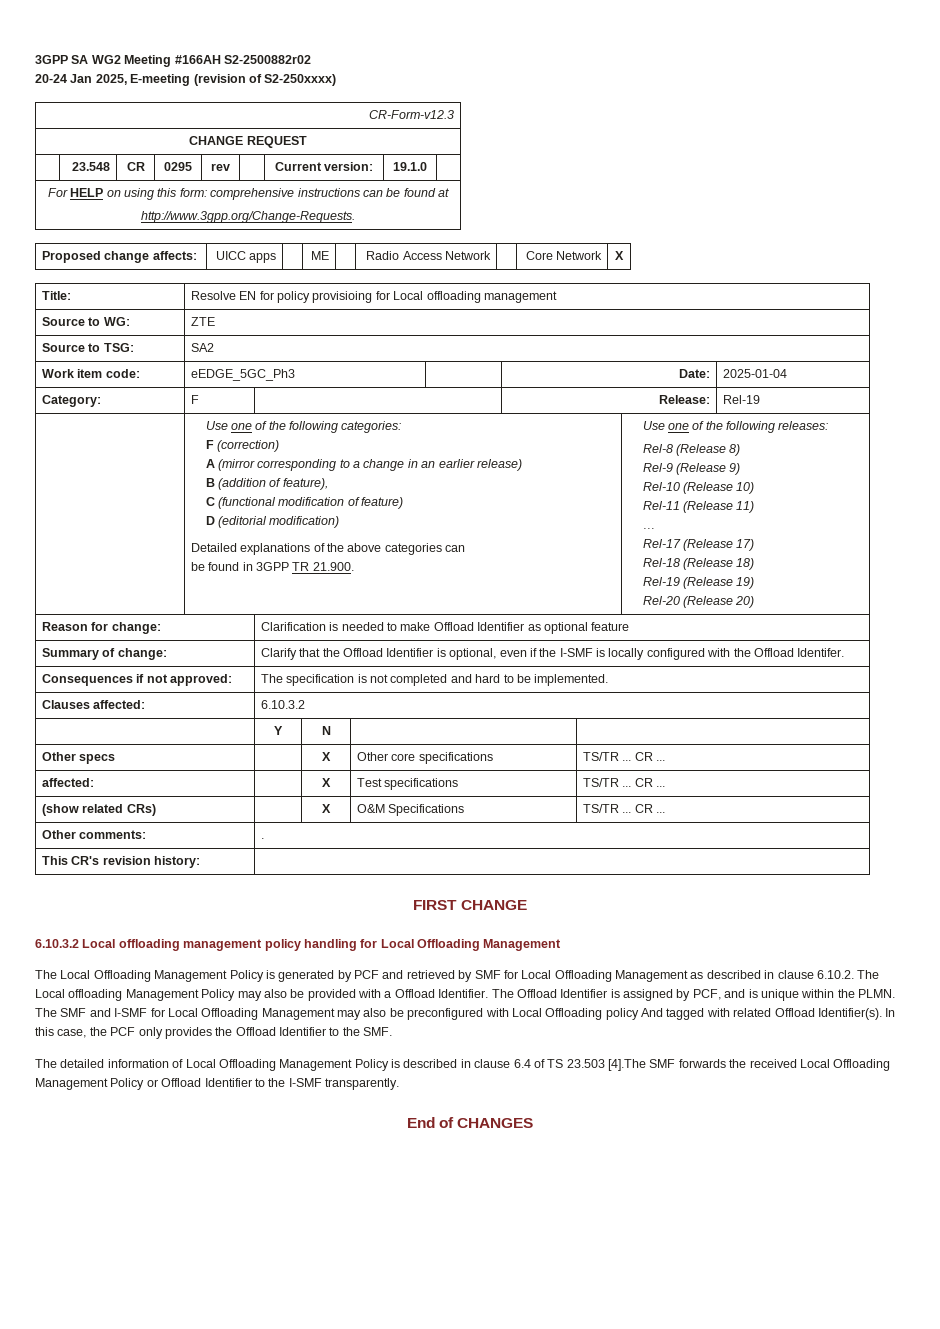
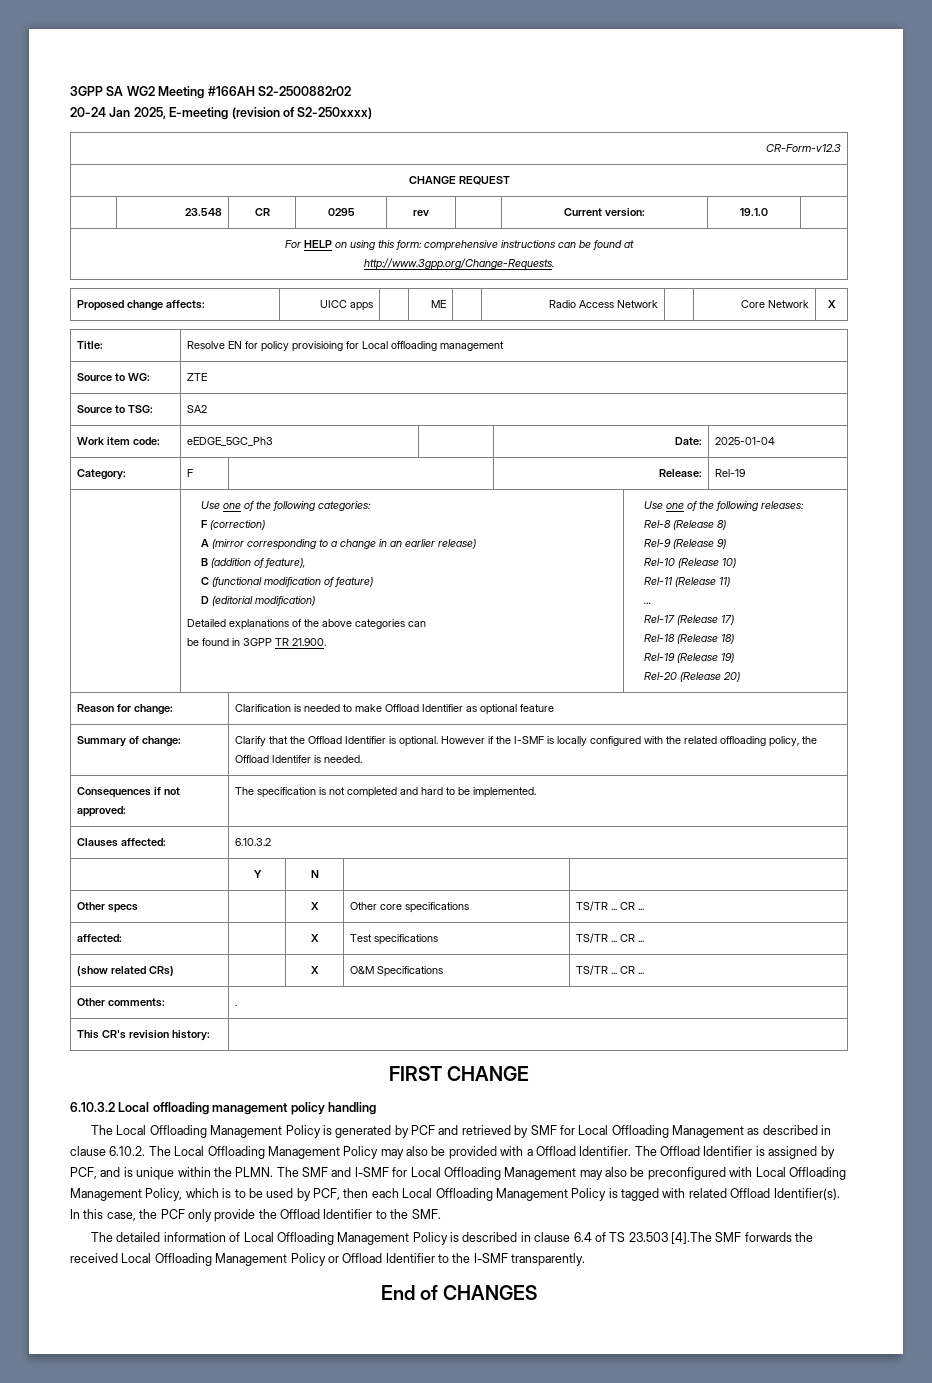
[449,648,527,660] optional, even -> [399,736,486,747] optional. However
[753,648,845,657] Offload Identifer. -> [684,736,818,747] [235,755,363,763] related offloading policy, the Offload Identifer is needed.
[360,939,562,951] for Local Offloading Management -> (376, 1108) none
[68,989,123,1001] offloading -> [207,1146,265,1159] Offloading
[605,1008,663,1020] policy And -> [70,1188,618,1201] Management Policy, which is to be used by PCF, then each Local Offloading Management Policy is
[164,1027,212,1039] provides -> [214,1209,256,1222] provide

